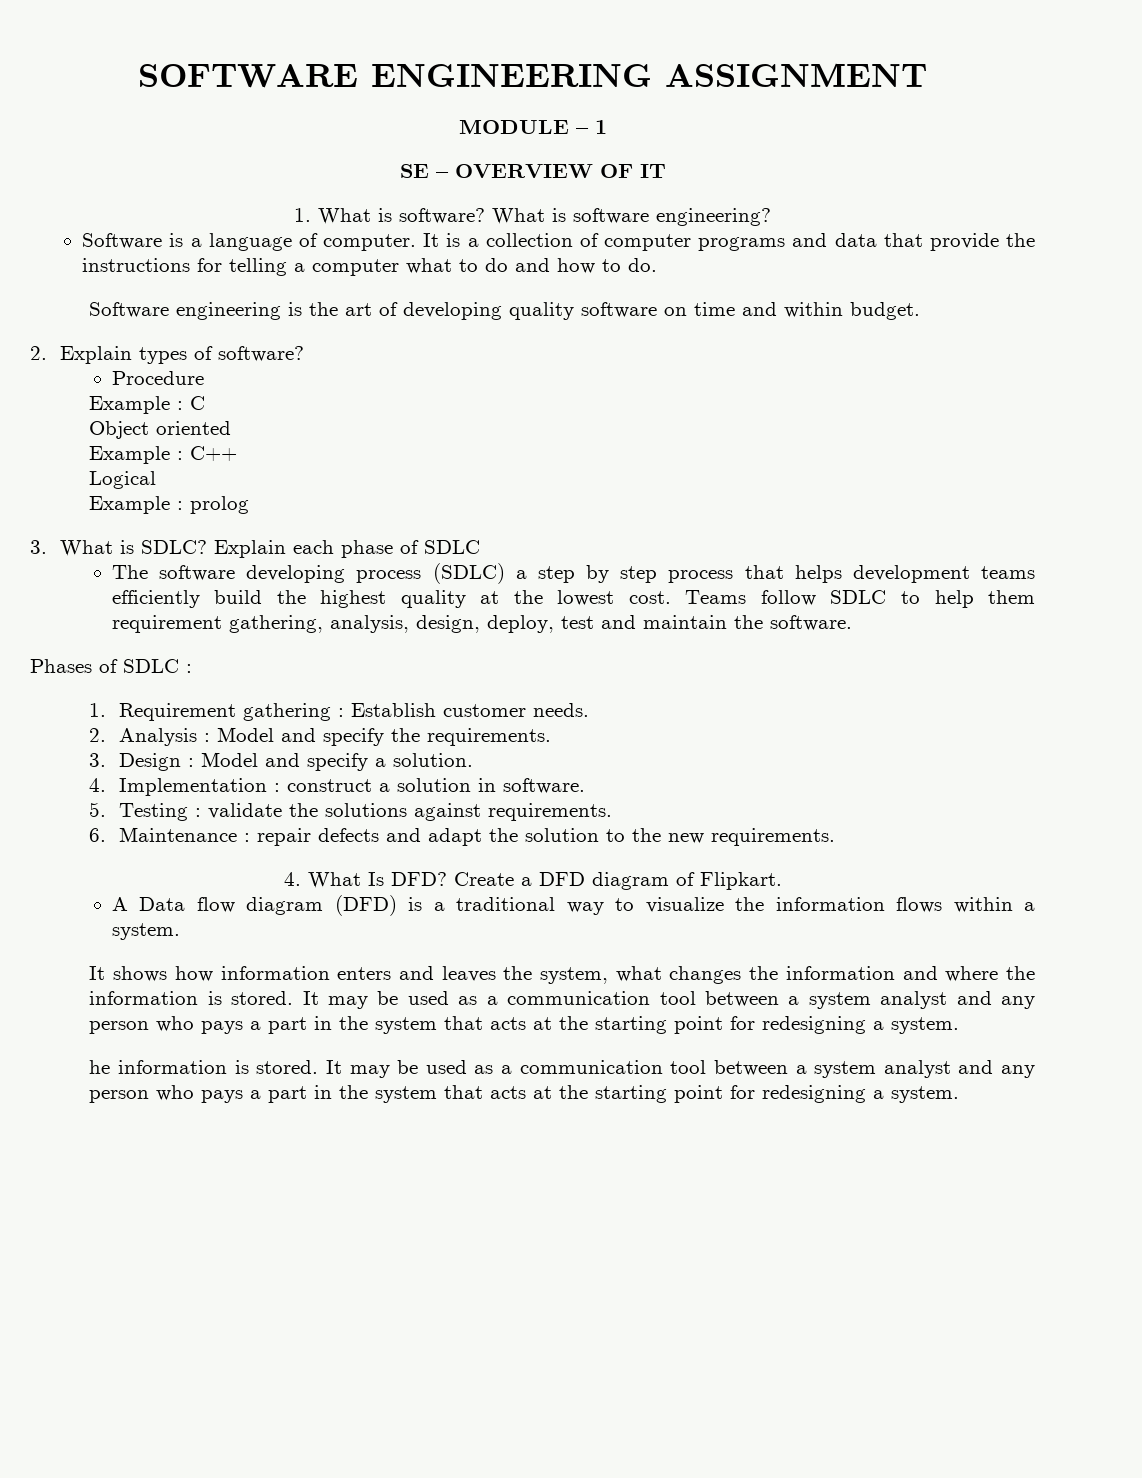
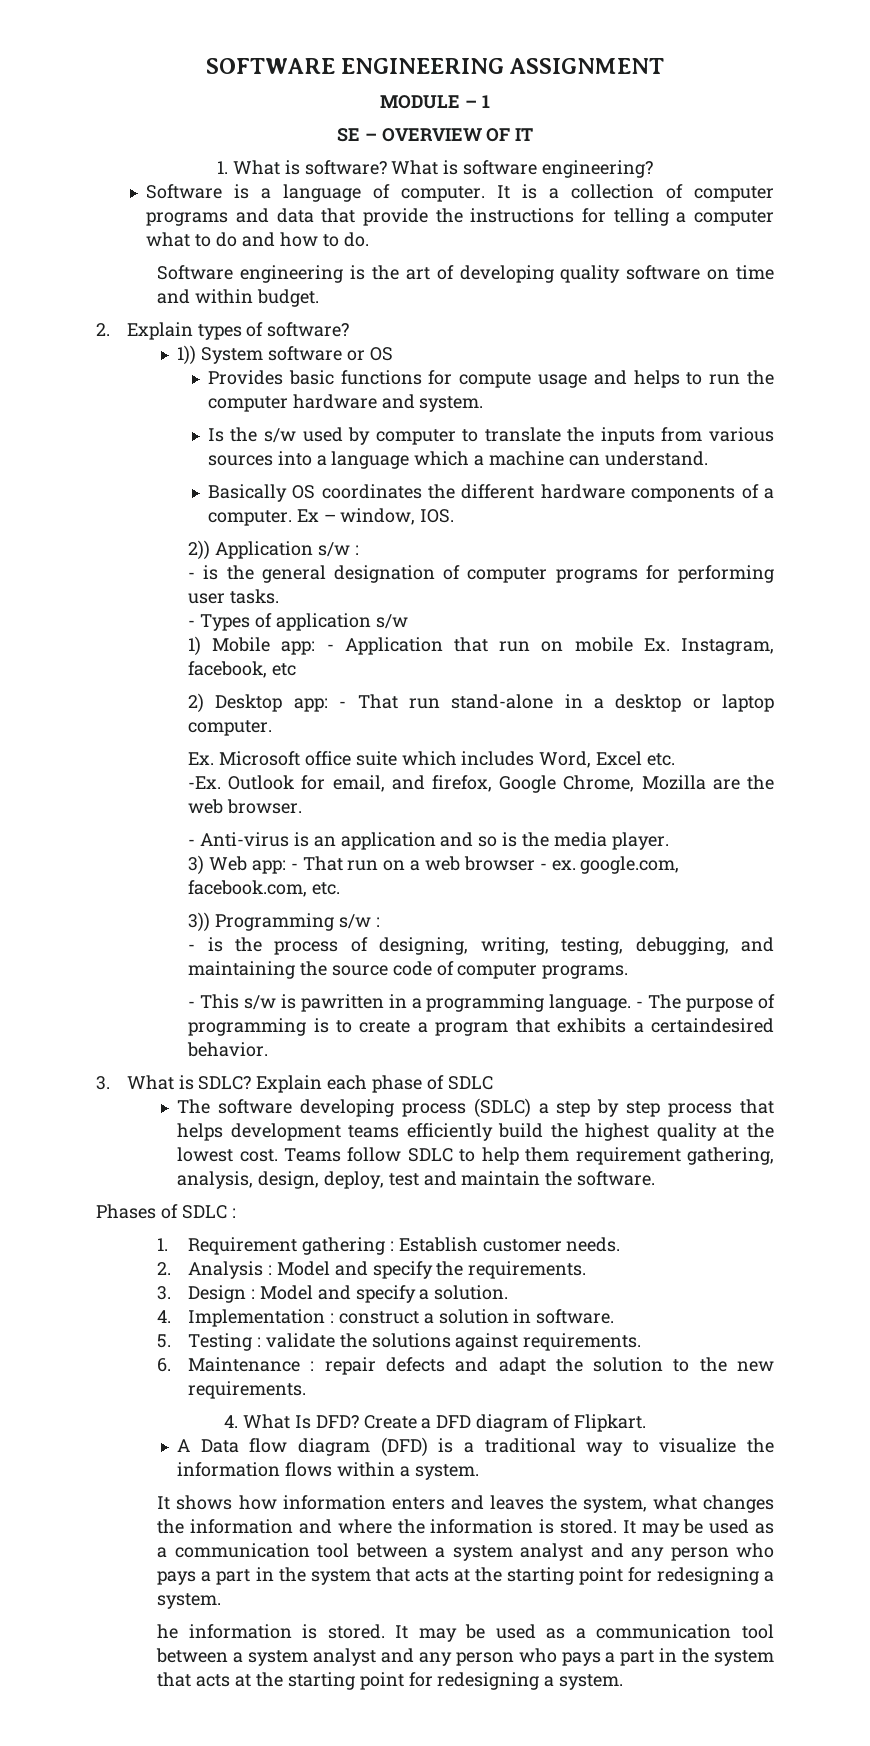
[111,371,204,385] [89,396,206,414] [89,421,232,439] [89,446,238,464] [89,471,157,489] [89,496,250,514] Procedure // Example : C // Object oriented // Example : C++ // Logical // Example : prolog -> [177,345,393,365] [207,370,774,388] [207,394,484,412] [207,427,774,445] [207,451,708,469] [207,484,775,502] [207,508,455,526] [188,540,359,560] [188,565,774,583] [188,589,279,604] [188,613,408,631] [188,636,774,656] [188,661,296,678] [188,693,774,713] [188,720,273,736] [188,751,675,768] [188,775,774,793] [188,799,302,814] [188,832,669,850] [188,855,680,875] [188,880,340,897] [188,912,380,932] [188,937,774,955] [188,961,629,979] [188,994,776,1012] [188,1018,774,1036] [187,1042,269,1057] 1)) System software or OS // Provides basic functions for compute usage and helps to run the computer hardware and system. // Is the s/w used by computer to translate the inputs from various sources into a language which a machine can understand. // Basically OS coordinates the different hardware components of a computer. Ex – window, IOS. // 2)) Application s/w : // - is the general designation of computer programs for performing user tasks. // - Types of application s/w // 1) Mobile app: - Application that run on mobile Ex. Instagram, facebook, etc // 2) Desktop app: - That run stand-alone in a desktop or laptop computer. // Ex. Microsoft office suite which includes Word, Excel etc. // -Ex. Outlook for email, and firefox, Google Chrome, Mozilla are the web browser. // - Anti-virus is an application and so is the media player. // 3) Web app: - That run on a web browser - ex. google.com, facebook.com, etc. // 3)) Programming s/w : // - is the process of designing, writing, testing, debugging, and maintaining the source code of computer programs. // - This s/w is pawritten in a programming language. - The purpose of programming is to create a program that exhibits a certaindesired behavior.

